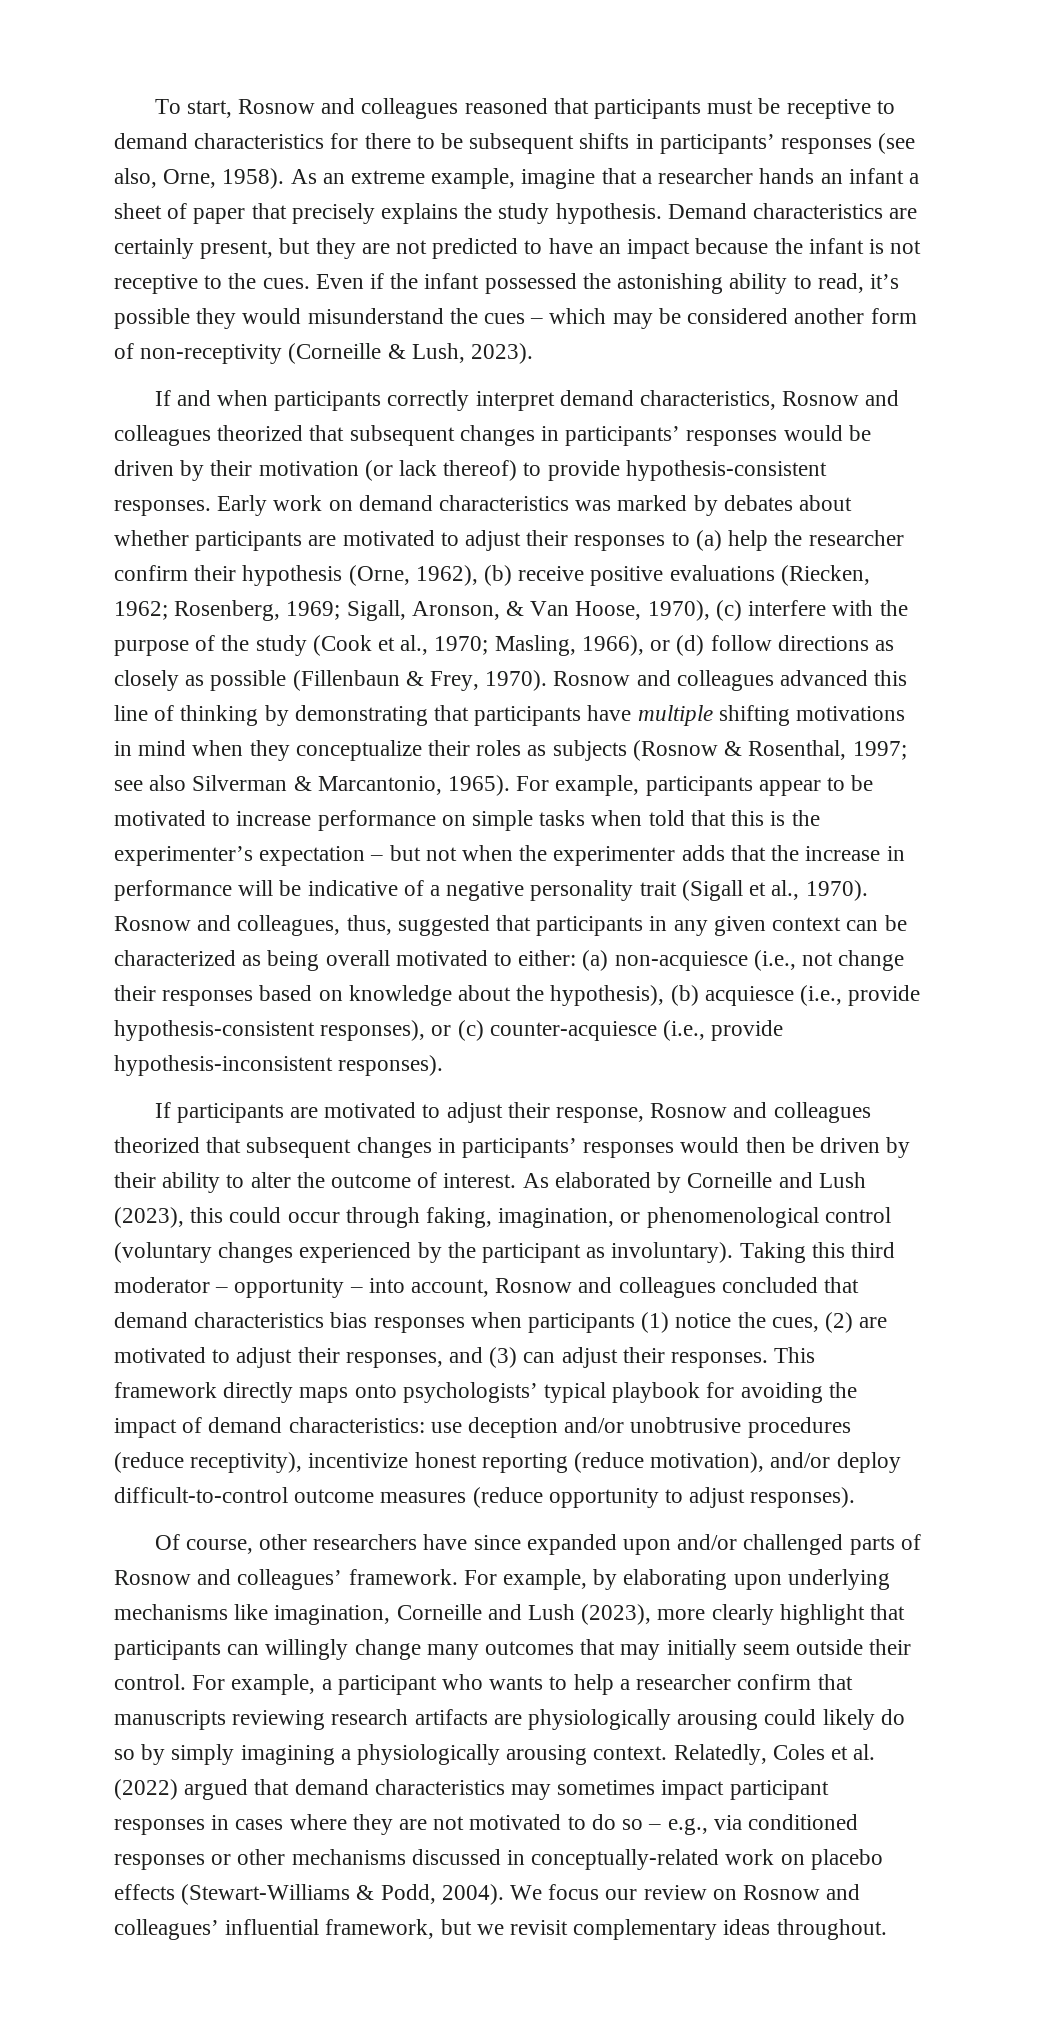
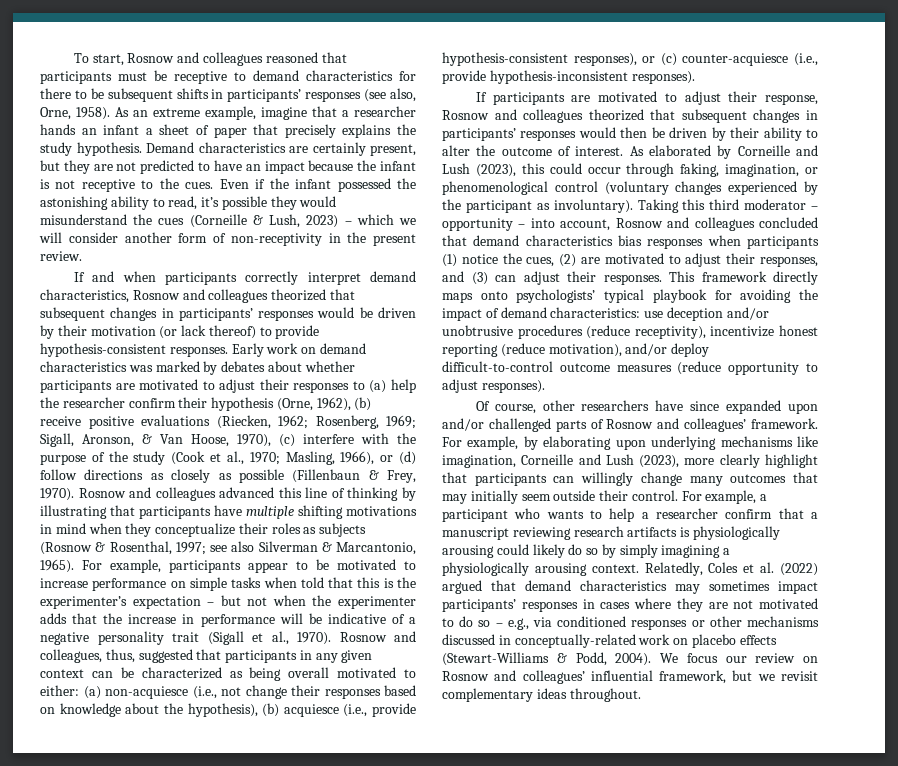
[530,308,917,329] [114,343,534,364] – which may be considered another form of non-receptivity (Corneille & Lush, 2023). -> [189,214,417,228] [39,232,416,246] [40,251,82,261] (Corneille & Lush, 2023) – which we will consider another form of non-receptivity in the present review.
[294,705,428,726] demonstrating -> [40,505,107,519] illustrating
[114,1710,226,1730] manuscripts -> [811,512,818,519] [442,527,509,540] a manuscript
[493,1714,522,1725] are -> [680,527,691,537] is
[729,1780,829,1800] participant -> [442,599,516,612] participants’

